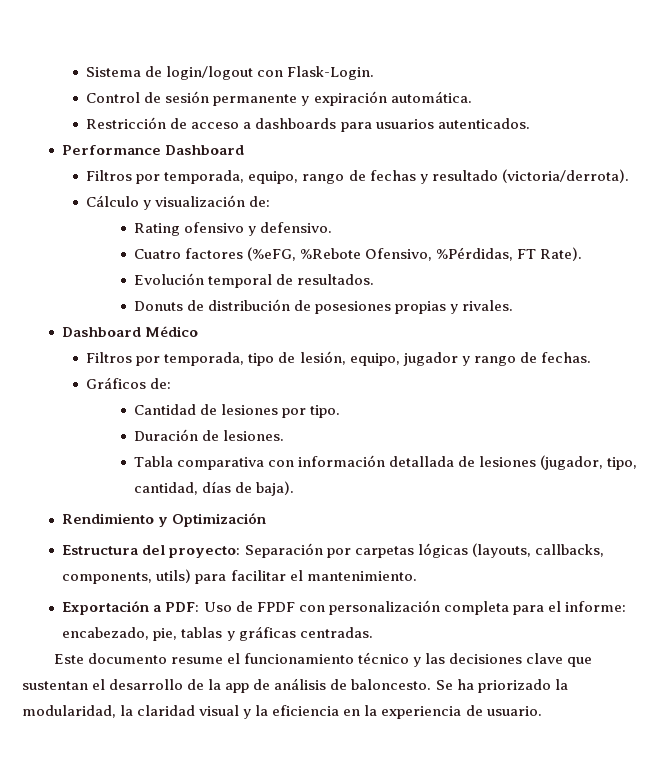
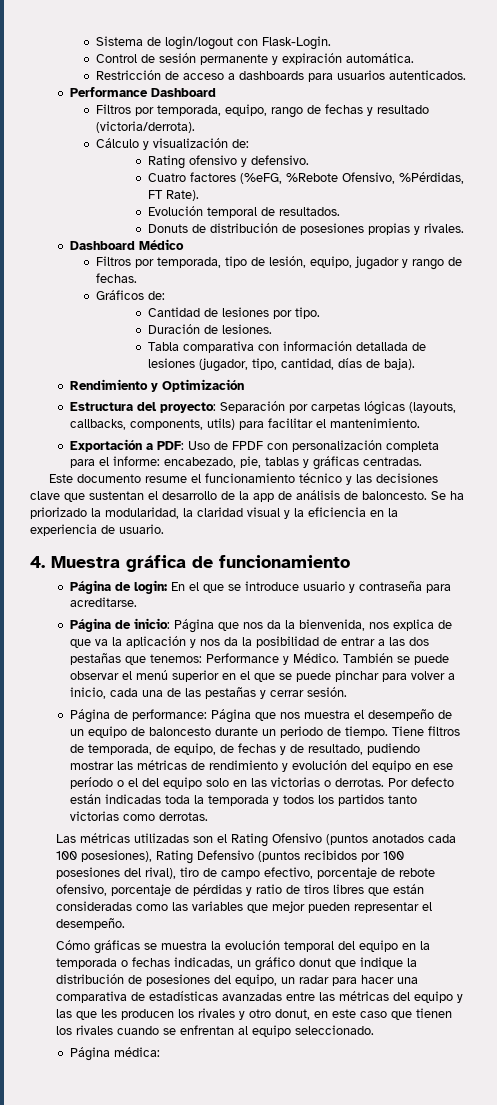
(542, 711) none -> [30,555,350,572] [70,580,452,594] [70,597,138,607] [70,618,453,633] [70,636,430,648] [70,653,450,665] [70,670,456,682] [70,687,348,699] [70,709,453,723] [70,726,461,738] [70,743,421,755] [70,760,454,772] [70,777,455,789] [70,794,418,806] [70,811,209,821] [55,833,456,847] [55,850,404,864] [55,867,435,879] [55,884,424,896] [55,901,432,913] [55,918,125,930] [55,940,430,954] [55,957,417,971] [55,974,418,986] [55,991,463,1003] [55,1008,452,1020] [55,1025,374,1037] [70,1047,161,1061] // 4. Muestra gráfica de funcionamiento // Página de login: En el que se introduce usuario y contraseña para acreditarse. // Página de inicio: Página que nos da la bienvenida, nos explica de que va la aplicación y nos da la posibilidad de entrar a las dos pestañas que tenemos: Performance y Médico. También se puede observar el menú superior en el que se puede pinchar para volver a inicio, cada una de las pestañas y cerrar sesión. // Página de performance: Página que nos muestra el desempeño de un equipo de baloncesto durante un periodo de tiempo. Tiene filtros de temporada, de equipo, de fechas y de resultado, pudiendo mostrar las métricas de rendimiento y evolución del equipo en ese período o el del equipo solo en las victorias o derrotas. Por defecto están indicadas toda la temporada y todos los partidos tanto victorias como derrotas. // Las métricas utilizadas son el Rating Ofensivo (puntos anotados cada 100 posesiones), Rating Defensivo (puntos recibidos por 100 posesiones del rival), tiro de campo efectivo, porcentaje de rebote ofensivo, porcentaje de pérdidas y ratio de tiros libres que están consideradas como las variables que mejor pueden representar el desempeño. // Cómo gráficas se muestra la evolución temporal del equipo en la temporada o fechas indicadas, un gráfico donut que indique la distribución de posesiones del equipo, un radar para hacer una comparativa de estadísticas avanzadas entre las métricas del equipo y las que les producen los rivales y otro donut, en este caso que tienen los rivales cuando se enfrentan al equipo seleccionado. // Página médica:

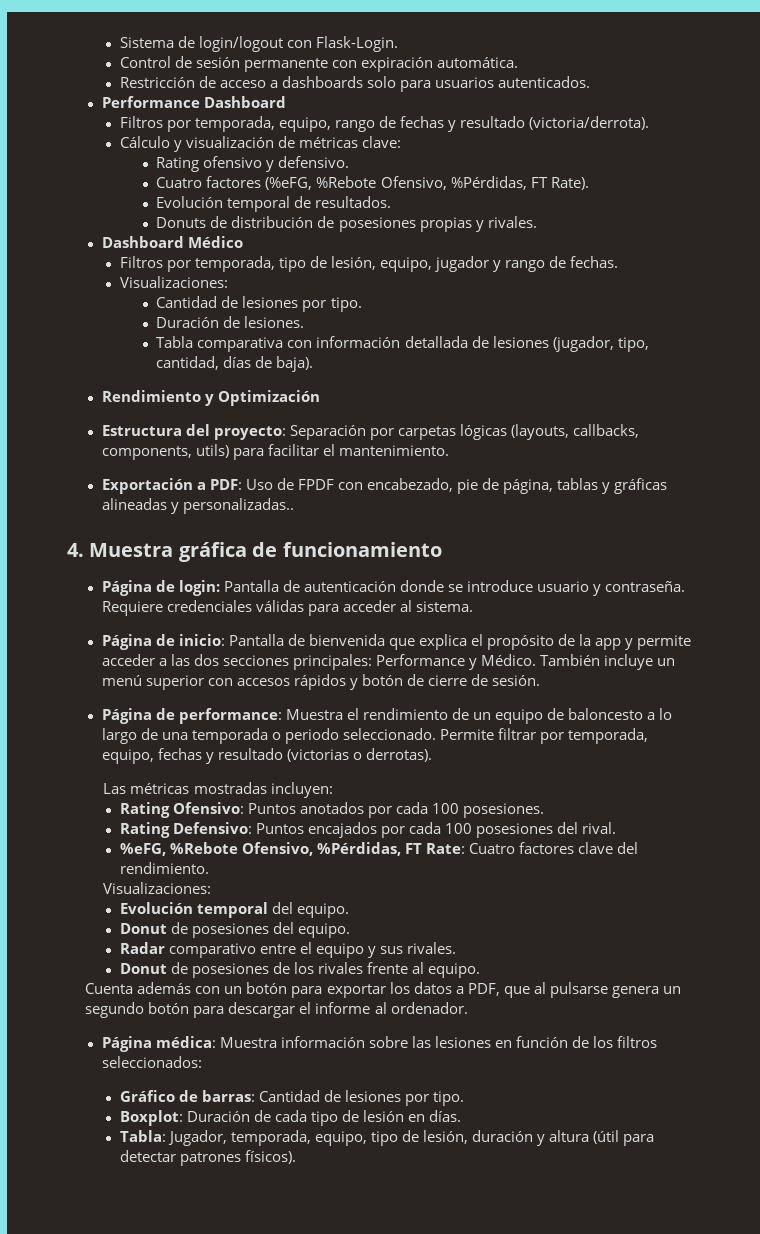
[271,56,278,65] y -> [332,60,358,68] con
(304, 75) none -> [367,76,397,88] solo
[231,139,249,148] de: -> [278,136,402,148] de métricas clave:
[95,290,165,300] Gráficos de: -> [119,276,228,288] Visualizaciones:
[292,440,440,452] [70,456,423,470] [48,473,438,485] [30,490,464,502] [30,507,398,519] [30,524,164,536] personalización completa para el informe: encabezado, pie, tablas y gráficas centradas. // Este documento resume el funcionamiento técnico y las decisiones clave que sustentan el desarrollo de la app de análisis de baloncesto. Se ha priorizado la modularidad, la claridad visual y la eficiencia en la experiencia de usuario. -> [367,478,668,494] [101,498,294,514] encabezado, pie de página, tablas y gráficas alineadas y personalizadas..
[171,581,452,593] [70,597,138,607] [70,618,453,633] [70,636,430,648] [70,653,450,665] [70,670,456,682] [70,687,348,699] [70,709,435,723] En el que se introduce usuario y contraseña para acreditarse. // Página de inicio: Página que nos da la bienvenida, nos explica de que va la aplicación y nos da la posibilidad de entrar a las dos pestañas que tenemos: Performance y Médico. También se puede observar el menú superior en el que se puede pinchar para volver a inicio, cada una de las pestañas y cerrar sesión. // Página de performance: Página que nos muestra el desempeño -> [223,580,686,596] [101,600,474,616] [101,634,692,650] [101,654,676,670] [101,674,541,690] [101,708,448,724] Pantalla de autenticación donde se introduce usuario y contraseña. Requiere credenciales válidas para acceder al sistema. // Página de inicio: Pantalla de bienvenida que explica el propósito de la app y permite acceder a las dos secciones principales: Performance y Médico. También incluye un menú superior con accesos rápidos y botón de cierre de sesión. // Página de performance: Muestra el rendimiento
[215,726,461,738] [70,743,421,755] [70,760,454,772] [70,777,455,789] [70,794,418,806] [70,811,209,821] [55,833,456,847] [55,850,404,864] [55,867,435,879] [55,884,424,896] [55,901,432,913] [55,918,125,930] [55,940,430,954] [55,957,417,971] [55,974,418,986] [55,991,463,1003] [55,1008,452,1020] [55,1025,374,1037] [70,1047,161,1061] durante un periodo de tiempo. Tiene filtros de temporada, de equipo, de fechas y de resultado, pudiendo mostrar las métricas de rendimiento y evolución del equipo en ese período o el del equipo solo en las victorias o derrotas. Por defecto están indicadas toda la temporada y todos los partidos tanto victorias como derrotas. // Las métricas utilizadas son el Rating Ofensivo (puntos anotados cada 100 posesiones), Rating Defensivo (puntos recibidos por 100 posesiones del rival), tiro de campo efectivo, porcentaje de rebote ofensivo, porcentaje de pérdidas y ratio de tiros libres que están consideradas como las variables que mejor pueden representar el desempeño. // Cómo gráficas se muestra la evolución temporal del equipo en la temporada o fechas indicadas, un gráfico donut que indique la distribución de posesiones del equipo, un radar para hacer una comparativa de estadísticas avanzadas entre las métricas del equipo y las que les producen los rivales y otro donut, en este caso que tienen los rivales cuando se enfrentan al equipo seleccionado. // Página médica: -> [647,708,673,720] [101,728,649,744] [101,748,433,764] [103,782,333,798] [119,802,545,818] [119,822,617,838] [119,842,639,856] [119,862,209,874] [103,882,212,894] [119,902,350,918] [119,922,351,938] [119,942,457,958] [119,962,481,978] [85,982,681,998] [85,1002,468,1018] [101,1036,658,1052] [101,1056,202,1068] [119,1090,465,1106] [119,1110,462,1126] [119,1130,655,1146] [119,1150,297,1166] a lo largo de una temporada o periodo seleccionado. Permite filtrar por temporada, equipo, fechas y resultado (victorias o derrotas). // Las métricas mostradas incluyen: // Rating Ofensivo: Puntos anotados por cada 100 posesiones. // Rating Defensivo: Puntos encajados por cada 100 posesiones del rival. // %eFG, %Rebote Ofensivo, %Pérdidas, FT Rate: Cuatro factores clave del rendimiento. // Visualizaciones: // Evolución temporal del equipo. // Donut de posesiones del equipo. // Radar comparativo entre el equipo y sus rivales. // Donut de posesiones de los rivales frente al equipo. // Cuenta además con un botón para exportar los datos a PDF, que al pulsarse genera un segundo botón para descargar el informe al ordenador. // Página médica: Muestra información sobre las lesiones en función de los filtros seleccionados: // Gráfico de barras: Cantidad de lesiones por tipo. // Boxplot: Duración de cada tipo de lesión en días. // Tabla: Jugador, temporada, equipo, tipo de lesión, duración y altura (útil para detectar patrones físicos).

